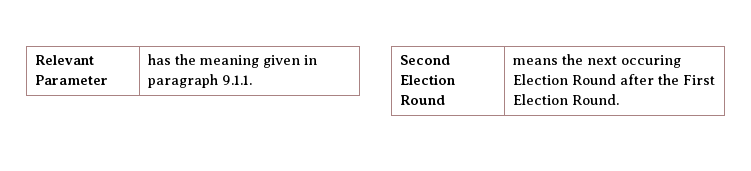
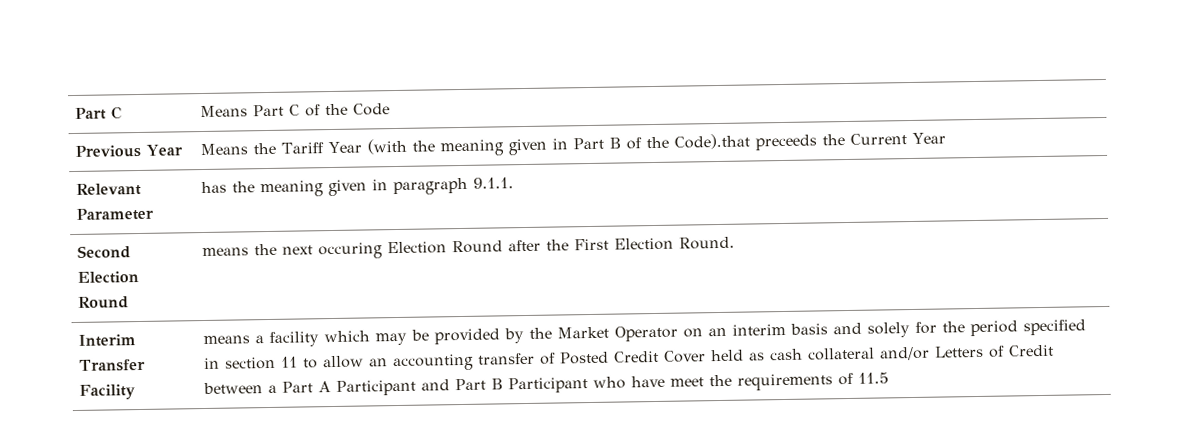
(34, 60) none -> [75,106,123,120] [200,103,391,118] [75,144,184,158] [200,132,947,157] Part C | Means Part C of the Code // Previous Year | Means the Tariff Year (with the meaning given in Part B of the Code).that preceeds the Current Year //
(619, 99) none -> [78,334,137,347] [79,358,147,372] [79,384,137,400] [203,319,1087,347] [204,344,1055,372] [203,372,890,396] // Interim Transfer Facility | means a facility which may be provided by the Market Operator on an interim basis and solely for the period specified in section 11 to allow an accounting transfer of Posted Credit Cover held as cash collateral and/or Letters of Credit between a Part A Participant and Part B Participant who have meet the requirements of 11.5

